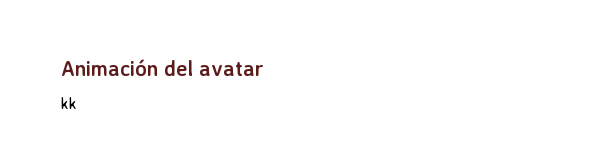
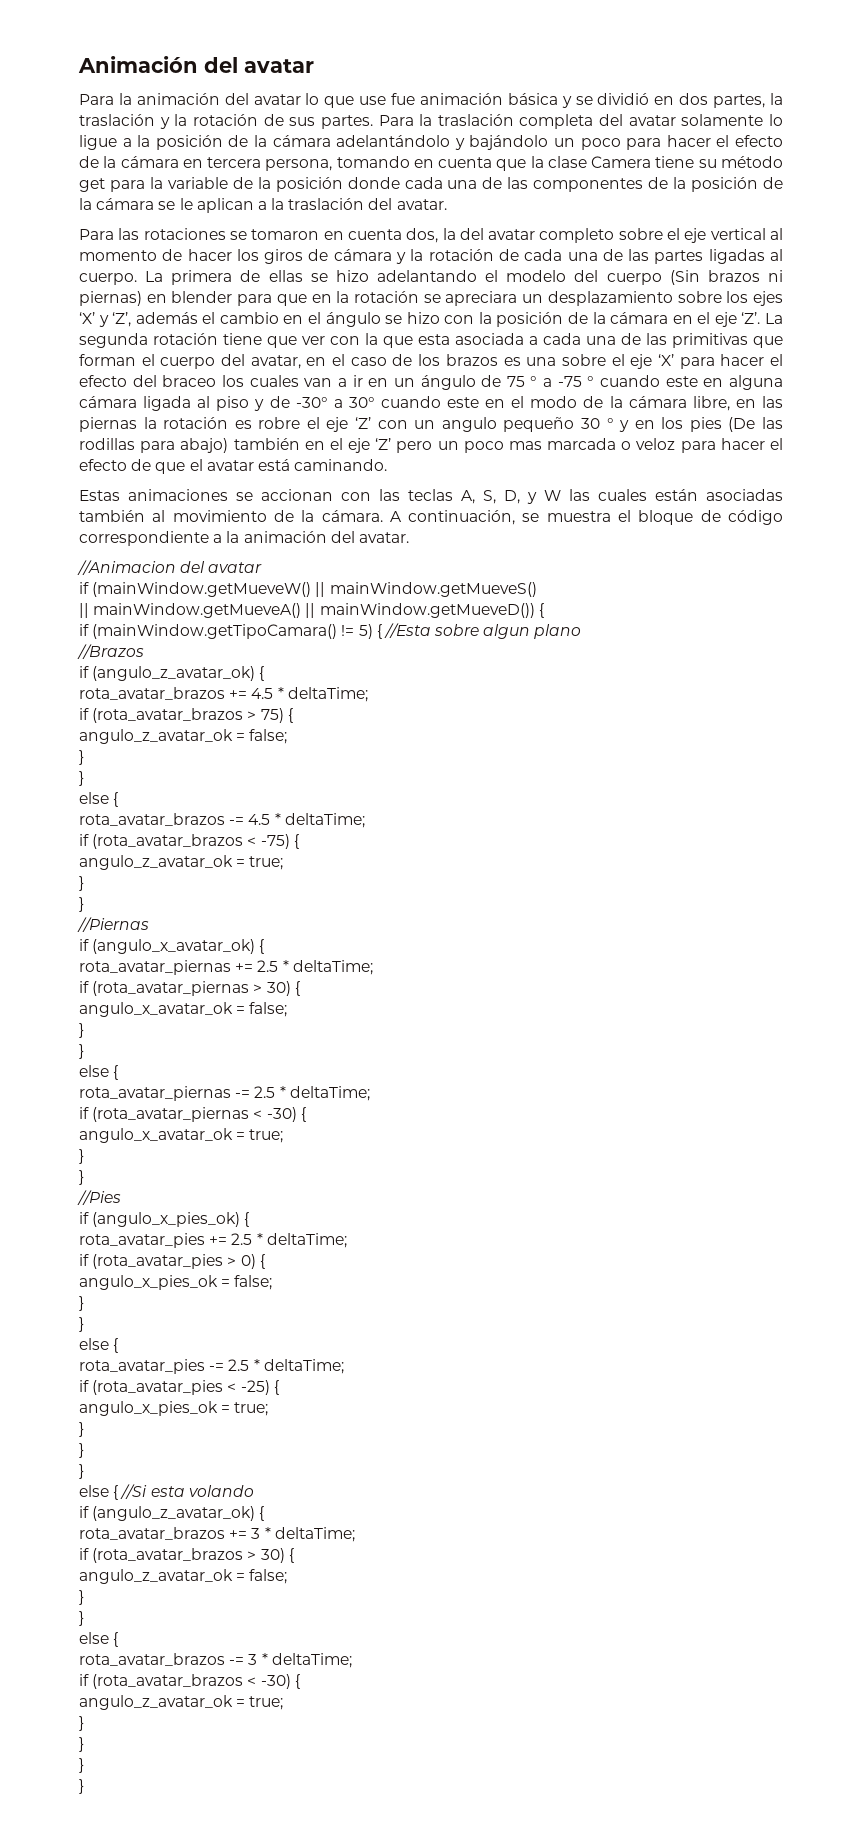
[61,97,77,109] kk -> [79,93,783,108] [79,114,783,129] [79,135,784,150] [79,156,783,171] [79,177,783,192] [79,198,447,213] [79,228,783,243] [79,249,783,264] [79,270,783,285] [79,291,783,306] [79,312,783,327] [79,333,783,348] [79,354,784,369] [79,375,783,390] [79,396,783,411] [79,417,783,432] [79,438,783,453] [79,459,388,474] [79,489,783,504] [79,510,783,525] [79,531,409,546] [77,560,263,575] [79,582,537,597] [79,603,544,618] [79,623,582,639] [77,644,144,659] [79,666,265,681] [79,687,368,702] [79,708,293,723] [79,729,288,744] [79,750,84,765] [79,771,84,786] [79,792,119,807] [79,813,365,828] [79,834,299,849] [79,855,284,870] [79,876,84,891] [79,897,84,912] [77,917,149,932] [79,939,265,954] [79,960,373,975] [79,981,300,996] [79,1002,288,1017] [79,1023,84,1038] [79,1044,84,1059] [79,1065,119,1080] [79,1086,370,1101] [79,1107,306,1122] [79,1128,284,1143] [79,1149,84,1164] [79,1170,84,1185] [77,1190,121,1205] [79,1212,250,1227] [79,1233,347,1248] [79,1254,265,1269] [79,1275,273,1290] [79,1296,84,1311] [79,1317,84,1332] [79,1338,119,1353] [79,1359,344,1374] [79,1380,279,1395] [79,1401,269,1416] [79,1422,84,1437] [79,1443,84,1458] [79,1464,84,1479] [79,1484,254,1500] [79,1506,265,1521] [79,1527,355,1542] [79,1548,294,1563] [79,1569,288,1584] [79,1590,84,1605] [79,1611,84,1626] [79,1632,119,1647] [79,1653,352,1668] [79,1674,300,1689] [79,1695,284,1710] [79,1716,84,1731] [79,1737,84,1752] [79,1758,84,1773] [79,1779,84,1794] Para la animación del avatar lo que use fue animación básica y se dividió en dos partes, la traslación y la rotación de sus partes. Para la traslación completa del avatar solamente lo ligue a la posición de la cámara adelantándolo y bajándolo un poco para hacer el efecto de la cámara en tercera persona, tomando en cuenta que la clase Camera tiene su método get para la variable de la posición donde cada una de las componentes de la posición de la cámara se le aplican a la traslación del avatar. // Para las rotaciones se tomaron en cuenta dos, la del avatar completo sobre el eje vertical al momento de hacer los giros de cámara y la rotación de cada una de las partes ligadas al cuerpo. La primera de ellas se hizo adelantando el modelo del cuerpo (Sin brazos ni piernas) en blender para que en la rotación se apreciara un desplazamiento sobre los ejes ‘X’ y ‘Z’, además el cambio en el ángulo se hizo con la posición de la cámara en el eje ‘Z’. La segunda rotación tiene que ver con la que esta asociada a cada una de las primitivas que forman el cuerpo del avatar, en el caso de los brazos es una sobre el eje ‘X’ para hacer el efecto del braceo los cuales van a ir en un ángulo de 75 ° a -75 ° cuando este en alguna cámara ligada al piso y de -30° a 30° cuando este en el modo de la cámara libre, en las piernas la rotación es robre el eje ‘Z’ con un angulo pequeño 30 ° y en los pies (De las rodillas para abajo) también en el eje ‘Z’ pero un poco mas marcada o veloz para hacer el efecto de que el avatar está caminando. // Estas animaciones se accionan con las teclas A, S, D, y W las cuales están asociadas también al movimiento de la cámara. A continuación, se muestra el bloque de código correspondiente a la animación del avatar. // //Animacion del avatar // if (mainWindow.getMueveW() || mainWindow.getMueveS() // || mainWindow.getMueveA() || mainWindow.getMueveD()) { // if (mainWindow.getTipoCamara() != 5) { //Esta sobre algun plano // //Brazos // if (angulo_z_avatar_ok) { // rota_avatar_brazos += 4.5 * deltaTime; // if (rota_avatar_brazos > 75) { // angulo_z_avatar_ok = false; // } // } // else { // rota_avatar_brazos -= 4.5 * deltaTime; // if (rota_avatar_brazos < -75) { // angulo_z_avatar_ok = true; // } // } // //Piernas // if (angulo_x_avatar_ok) { // rota_avatar_piernas += 2.5 * deltaTime; // if (rota_avatar_piernas > 30) { // angulo_x_avatar_ok = false; // } // } // else { // rota_avatar_piernas -= 2.5 * deltaTime; // if (rota_avatar_piernas < -30) { // angulo_x_avatar_ok = true; // } // } // //Pies // if (angulo_x_pies_ok) { // rota_avatar_pies += 2.5 * deltaTime; // if (rota_avatar_pies > 0) { // angulo_x_pies_ok = false; // } // } // else { // rota_avatar_pies -= 2.5 * deltaTime; // if (rota_avatar_pies < -25) { // angulo_x_pies_ok = true; // } // } // } // else { //Si esta volando // if (angulo_z_avatar_ok) { // rota_avatar_brazos += 3 * deltaTime; // if (rota_avatar_brazos > 30) { // angulo_z_avatar_ok = false; // } // } // else { // rota_avatar_brazos -= 3 * deltaTime; // if (rota_avatar_brazos < -30) { // angulo_z_avatar_ok = true; // } // } // } // }

